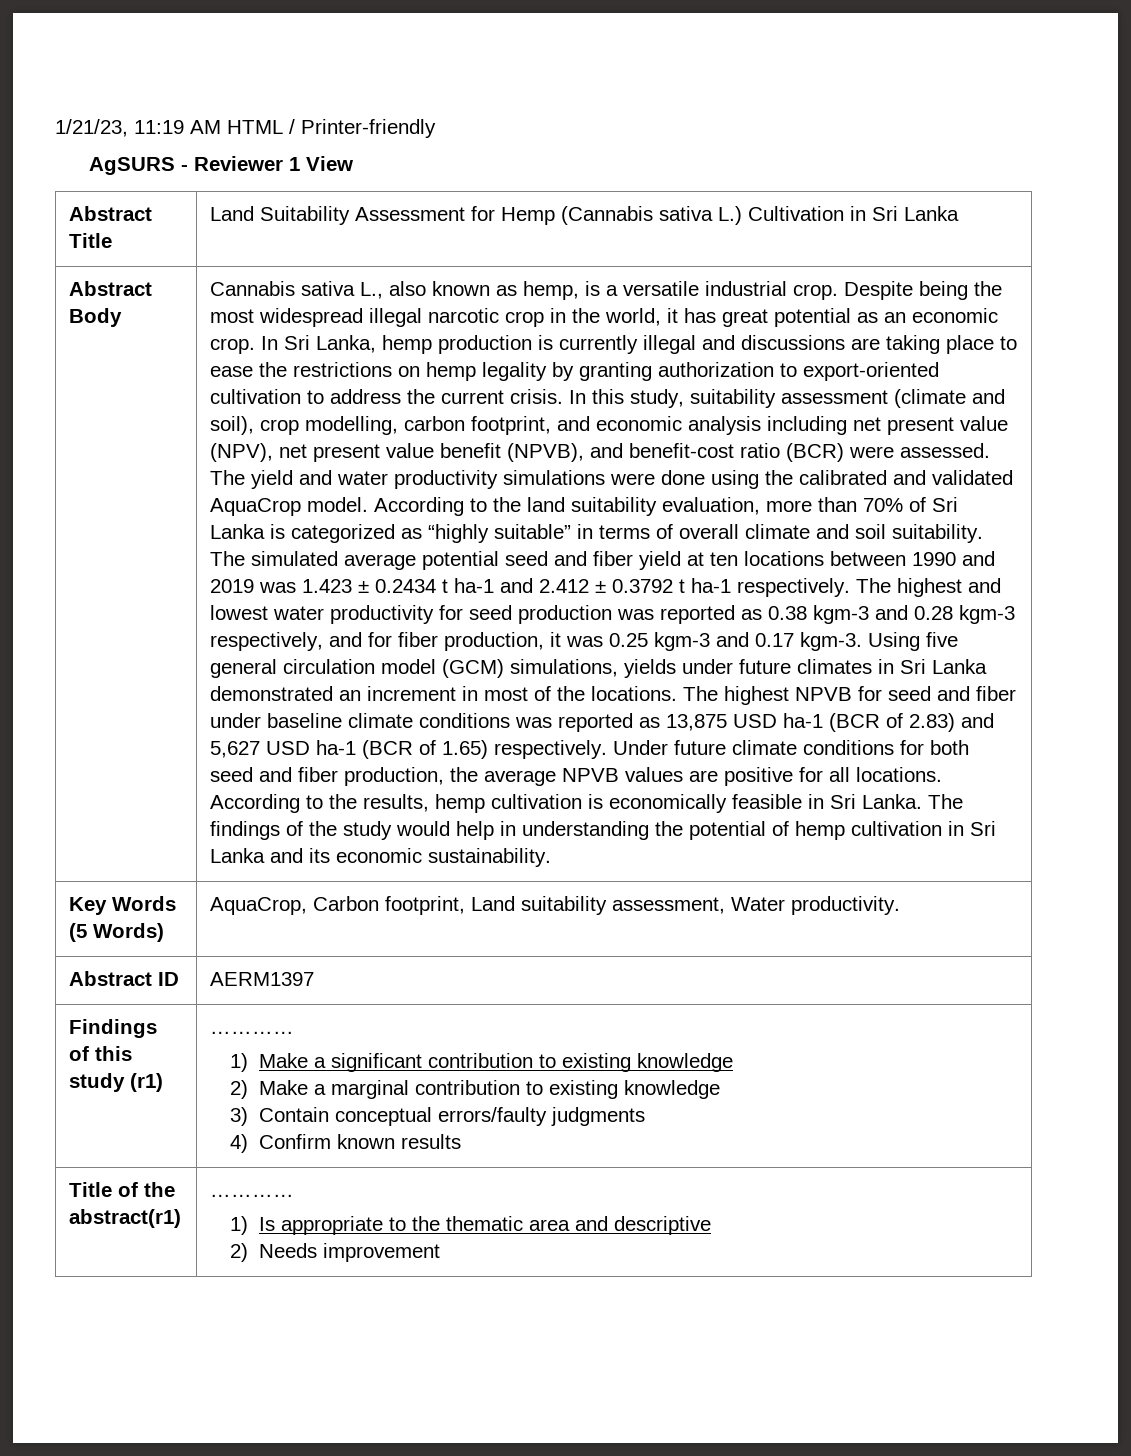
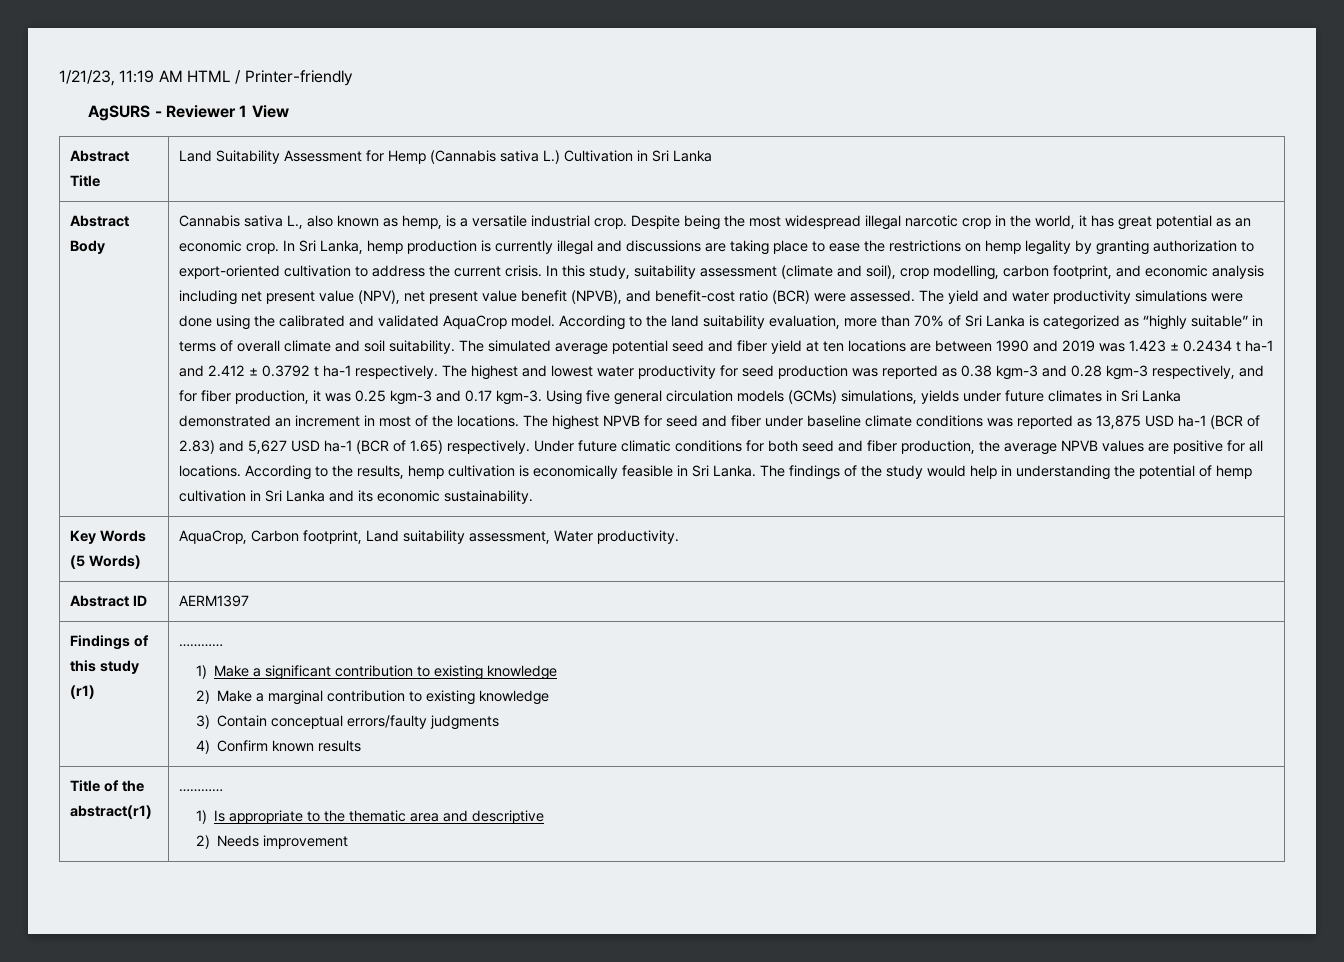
(825, 558) none -> [909,343,931,352] are
[381,659,505,678] model (GCM) -> [736,390,837,404] models (GCMs)
[732,740,798,755] climate -> [620,440,671,452] climatic

